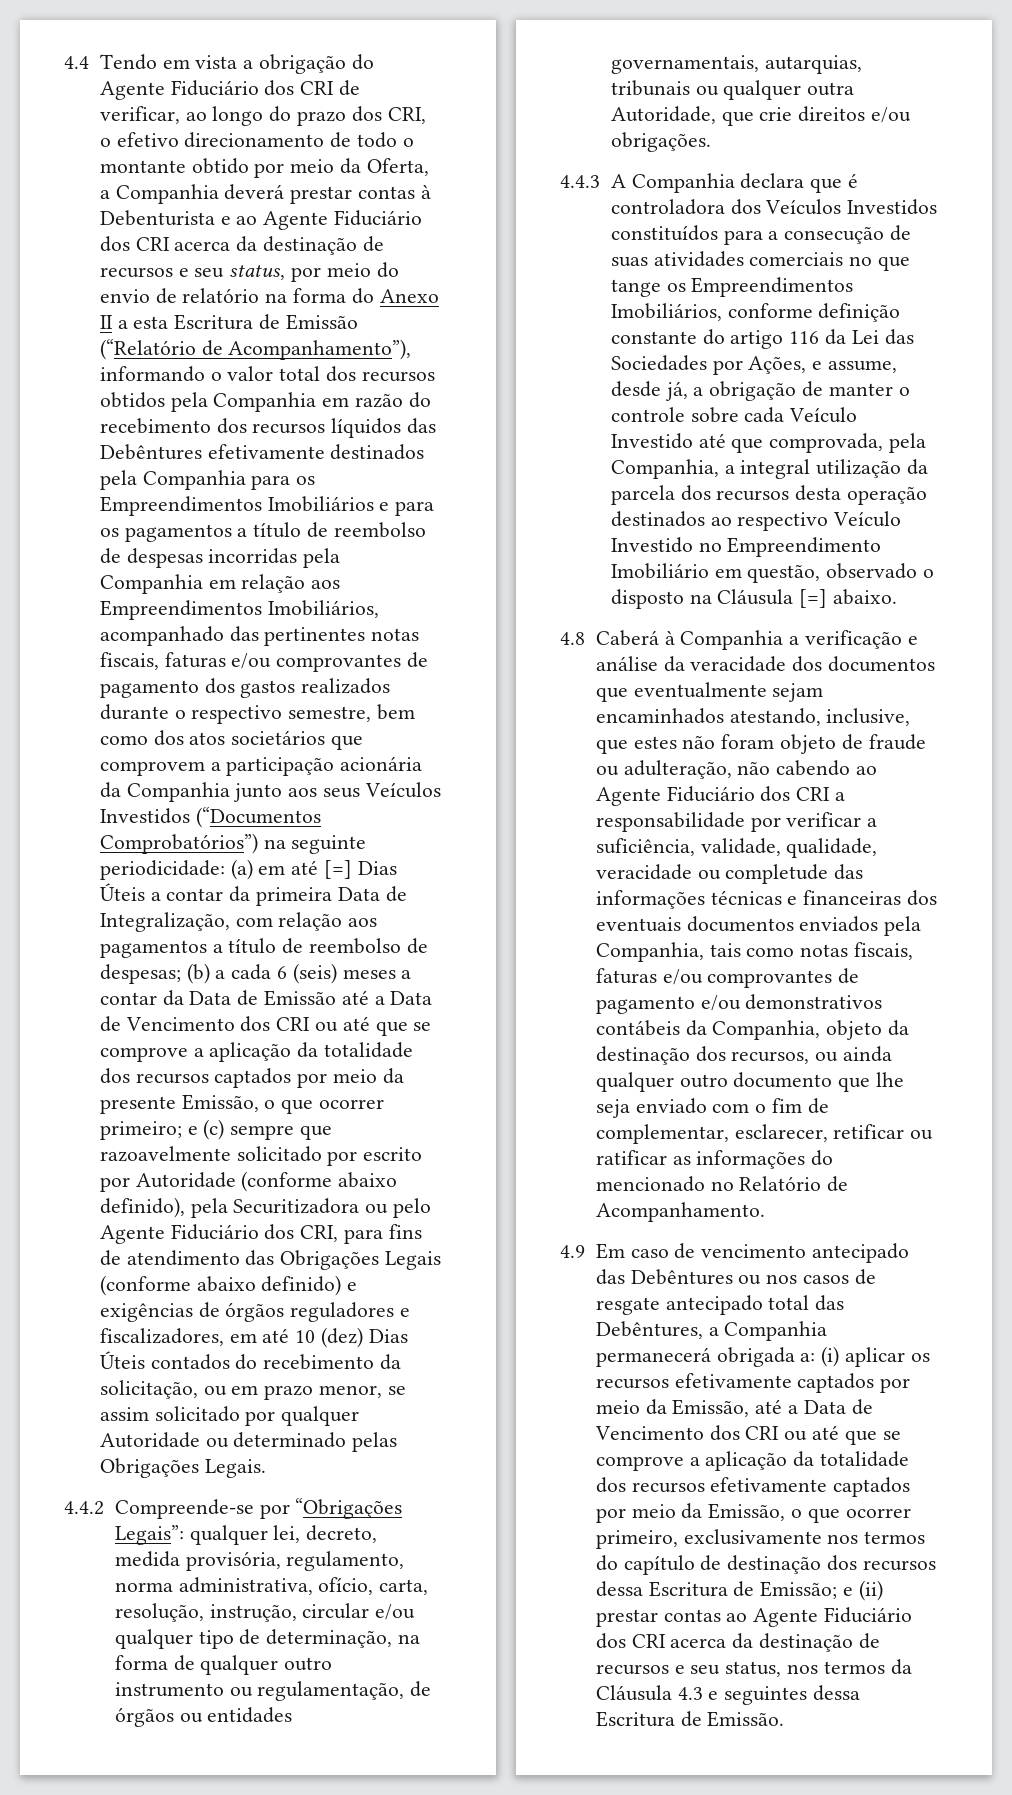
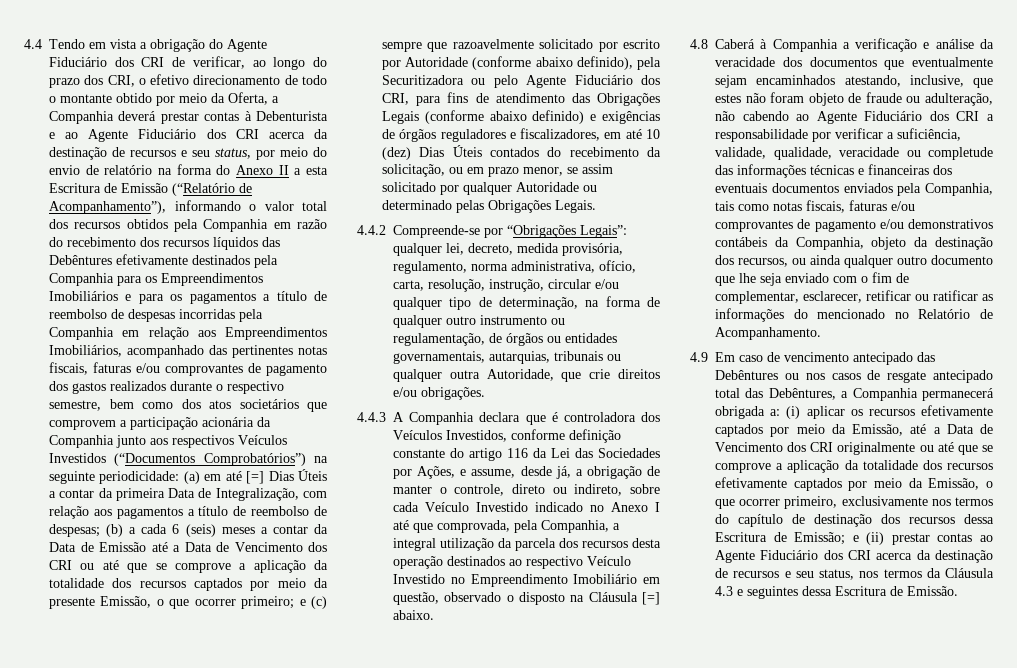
[322,788,360,798] seus -> [172,435,234,448] respectivos
[847,199,938,215] [610,225,911,245] [610,251,910,271] [610,277,854,297] [610,303,722,321] Investidos constituídos para a consecução de suas atividades comerciais no que tange os Empreendimentos Imobiliários, -> [446,430,507,442] Investidos,
[610,407,858,423] [610,433,693,449] controle sobre cada Veículo Investido -> [454,484,660,496] [393,502,660,512] controle, direto ou indireto, sobre cada Veículo Investido indicado no Anexo I
(780, 1433) none -> [837,442,916,455] originalmente

